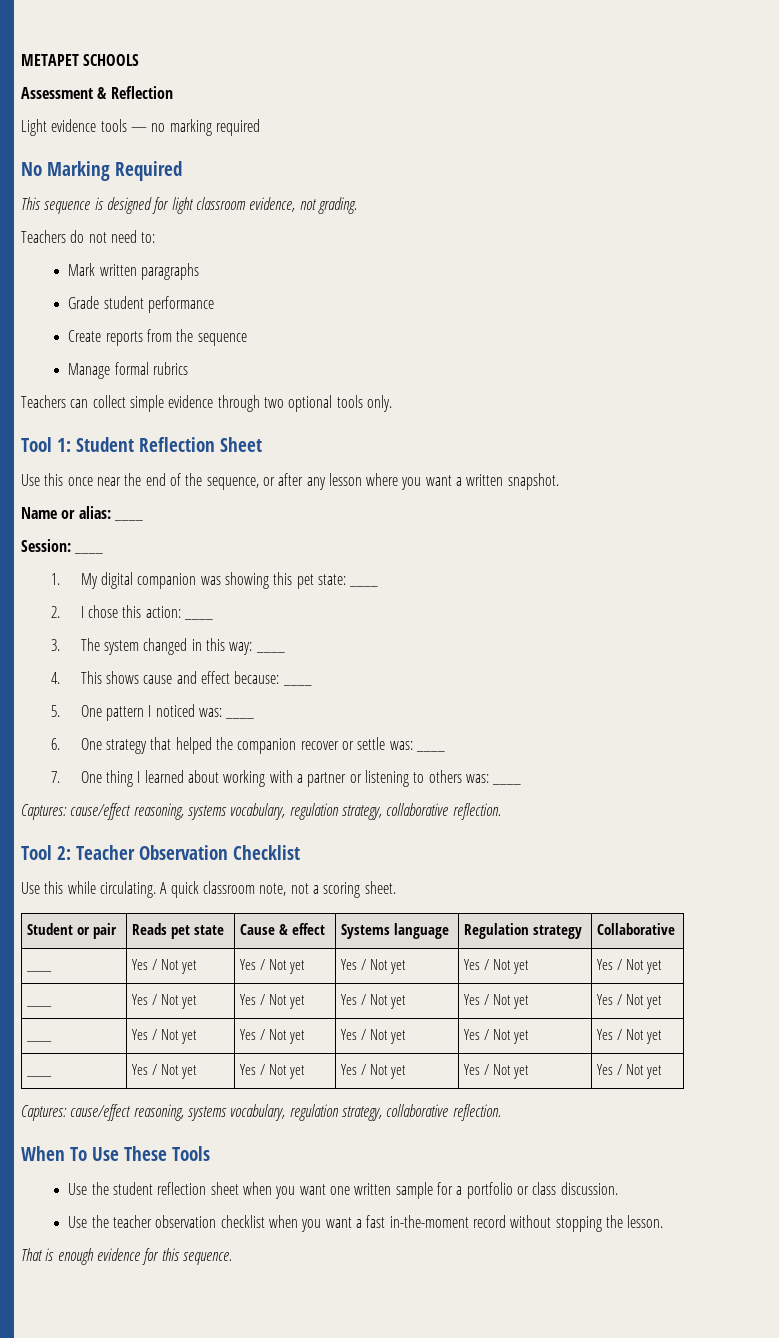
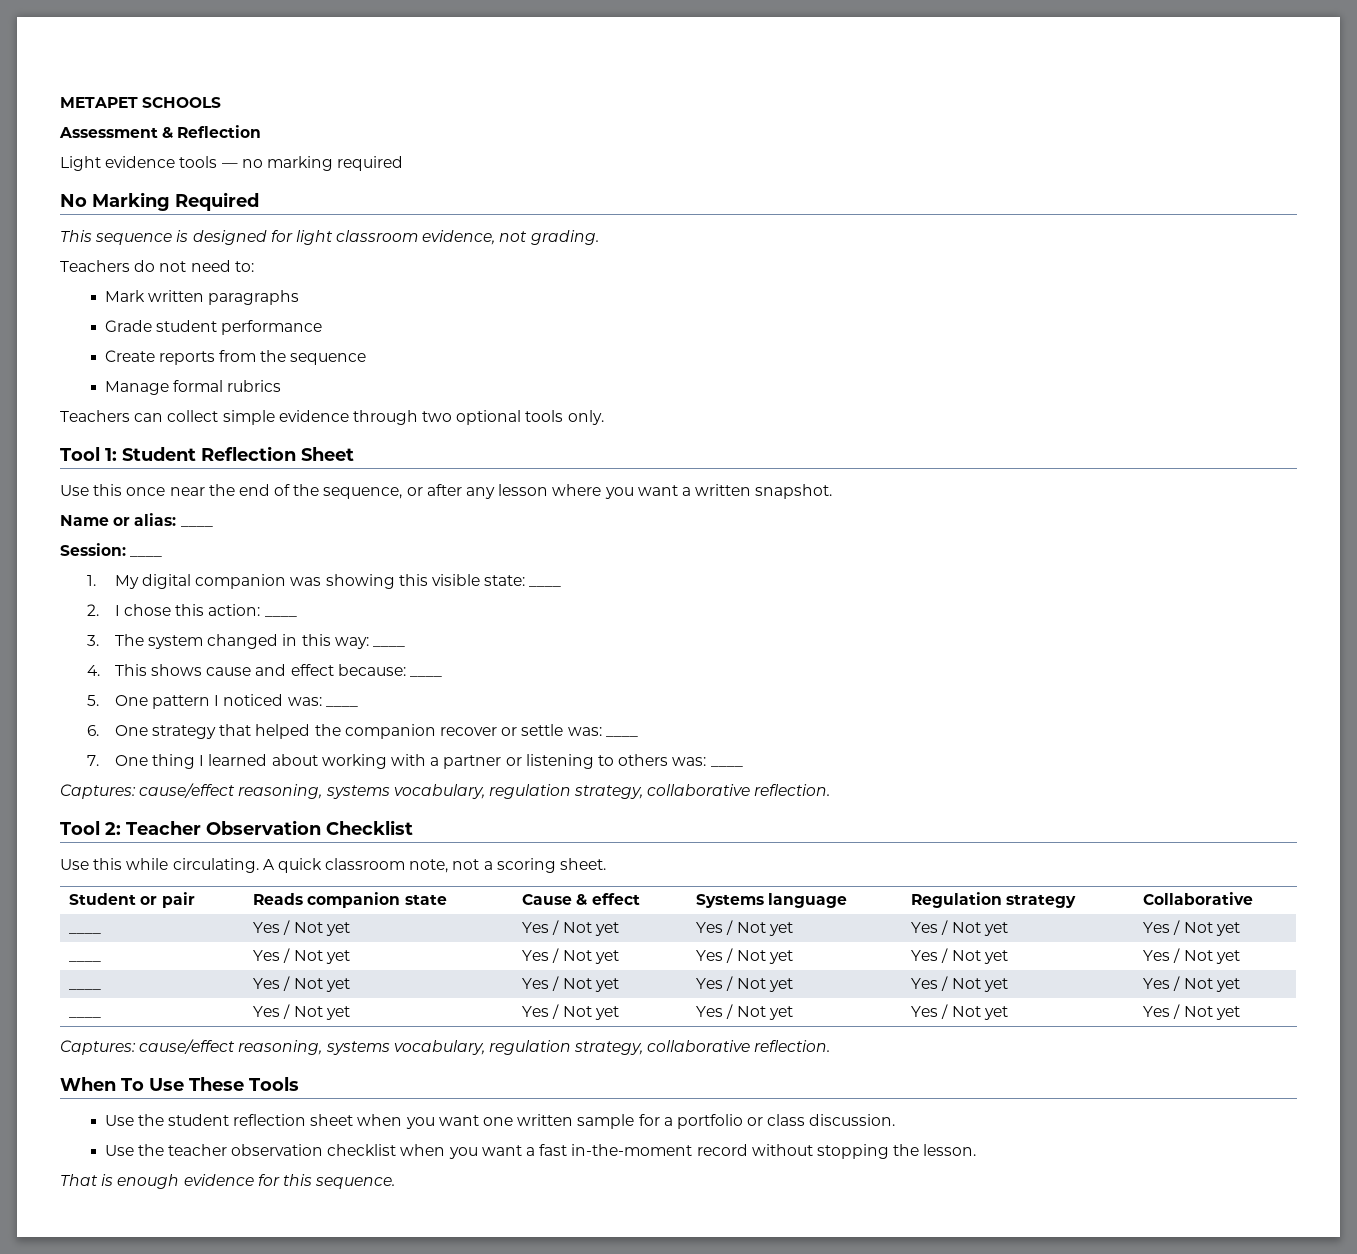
[296,574,314,589] pet -> [432,574,481,586] visible
[171,925,191,939] pet -> [307,892,401,908] companion

